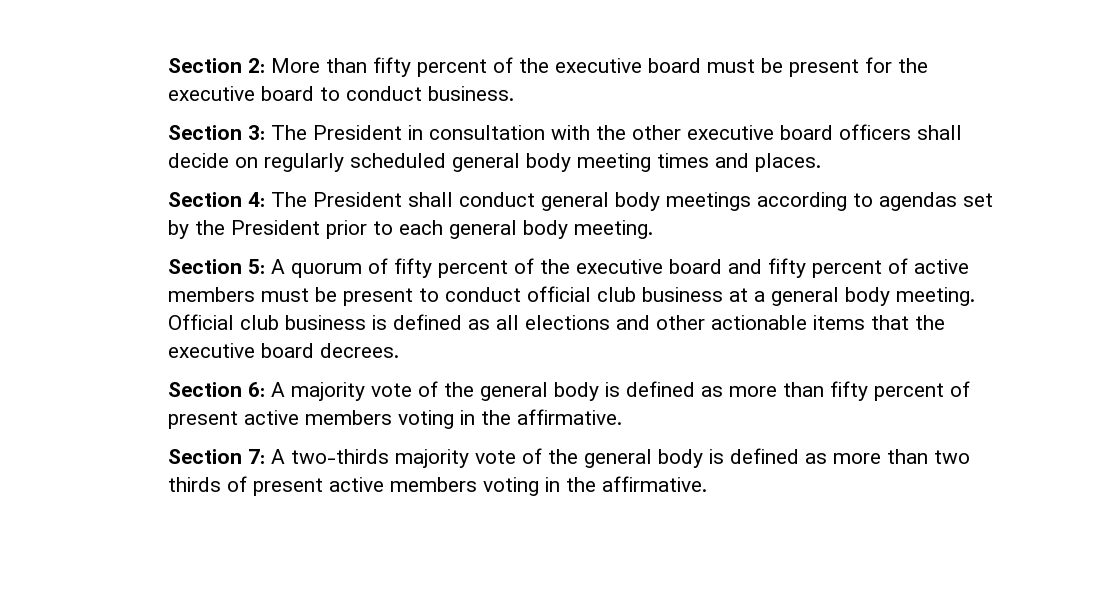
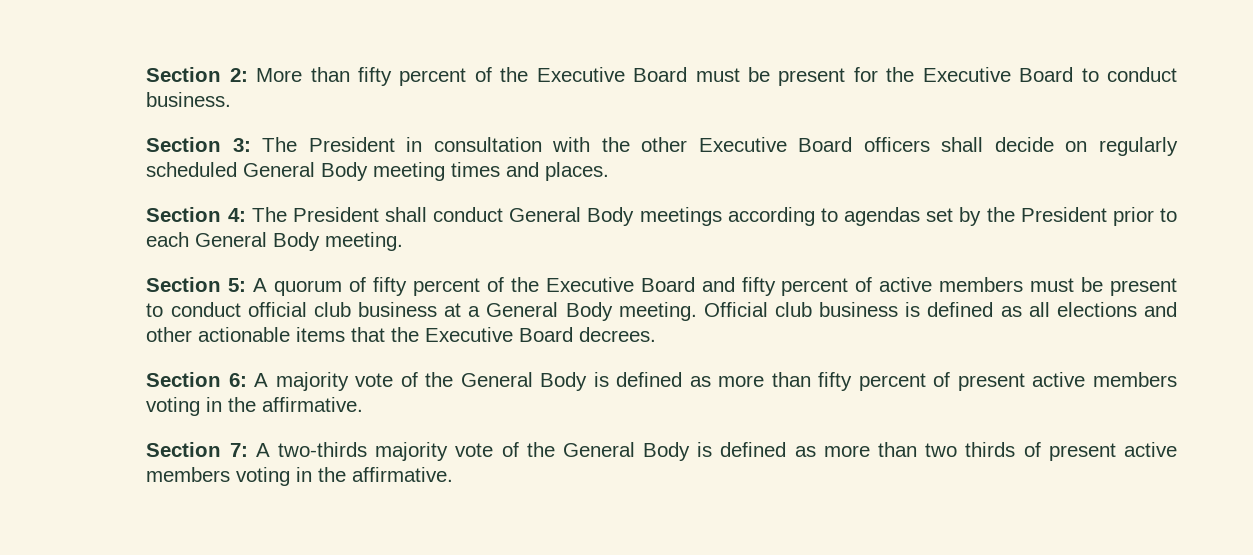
[555,58,702,73] executive board -> [536,67,688,82] Executive Board
[168,86,315,101] executive board -> [922,67,1074,82] Executive Board
[687,125,834,140] executive board -> [698,137,853,152] Executive Board
[452,153,572,172] general body -> [243,162,369,181] General Body
[541,192,661,211] general body -> [509,207,635,226] General Body
[449,220,569,239] general body -> [195,232,321,251] General Body
[576,259,723,274] executive board -> [545,277,695,292] Executive Board
[771,287,891,306] general body -> [486,302,613,321] General Body
[168,343,315,358] executive board -> [425,327,574,342] Executive Board
[480,382,600,401] general body -> [460,372,588,391] General Body
[584,449,704,468] general body -> [562,442,691,461] General Body

